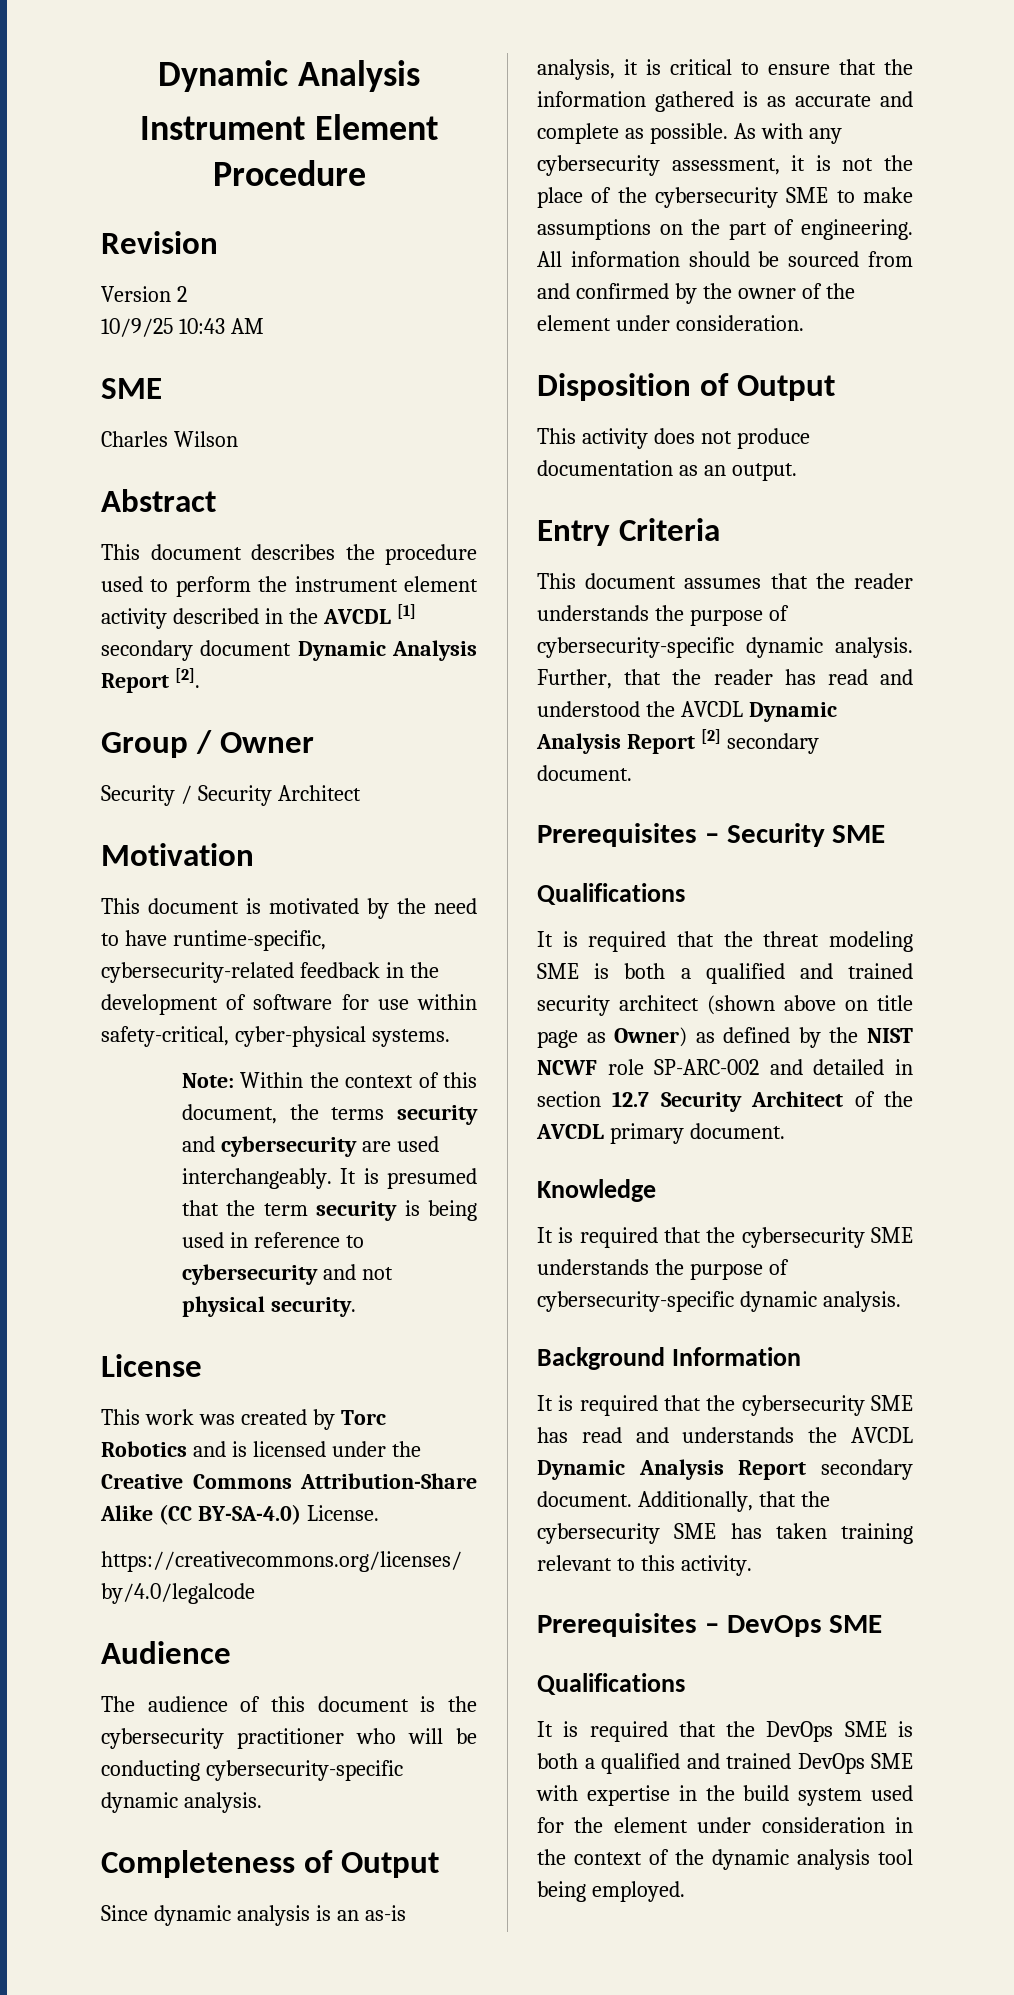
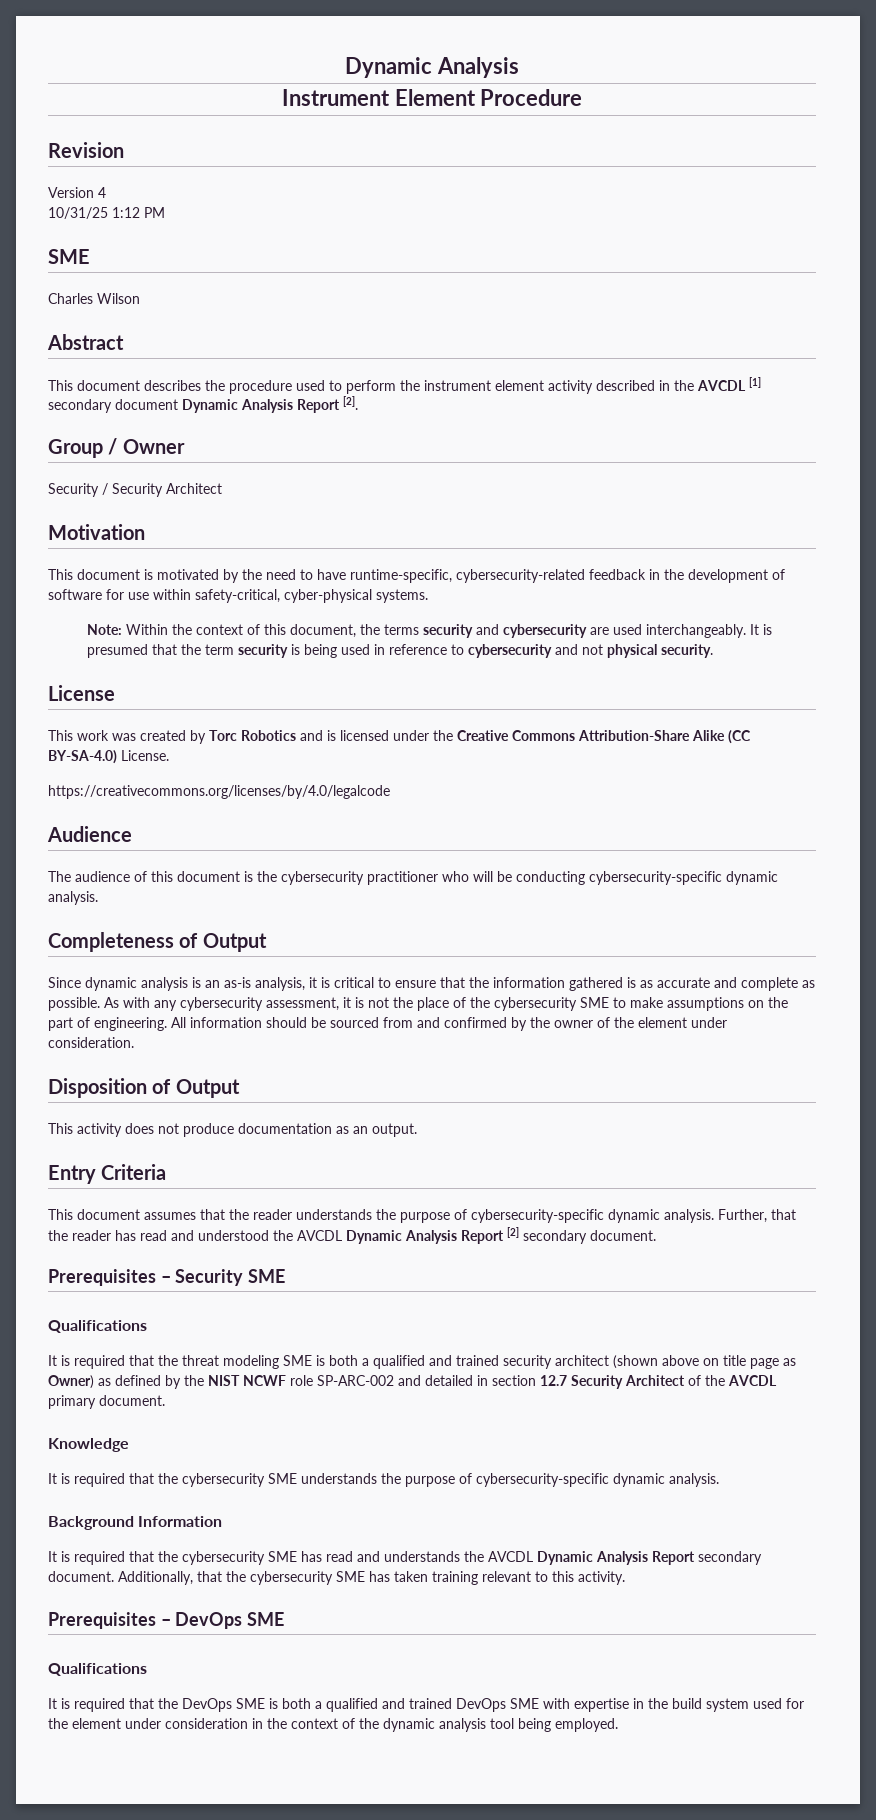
[176,286,187,302] [101,318,264,337] 2 // 10/9/25 10:43 AM -> [98,187,106,198] [48,207,165,219] 4 // 10/31/25 1:12 PM

